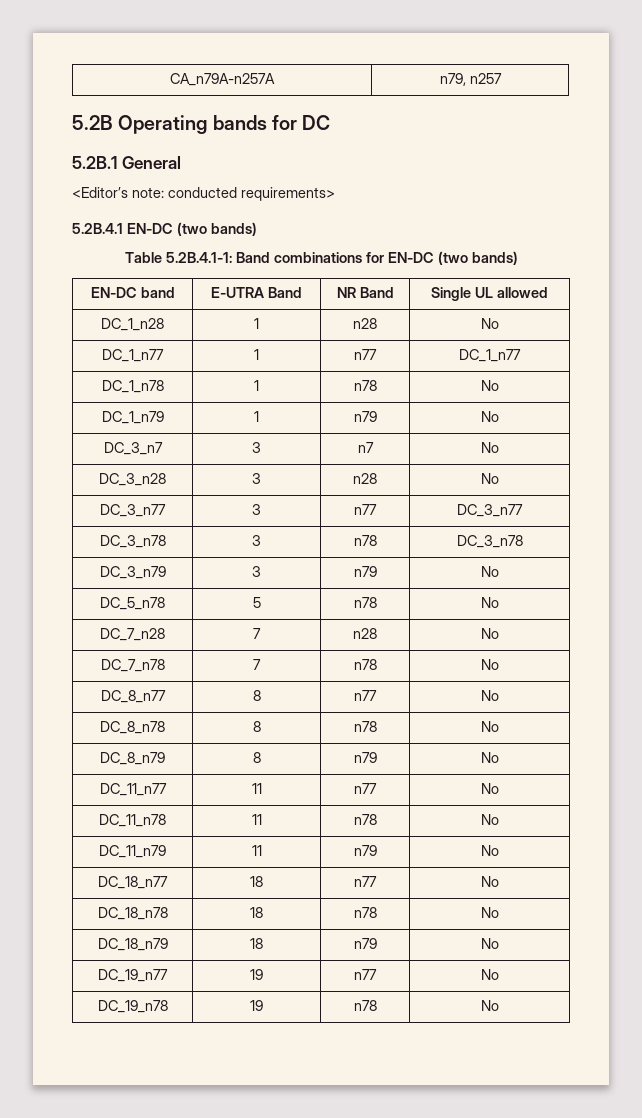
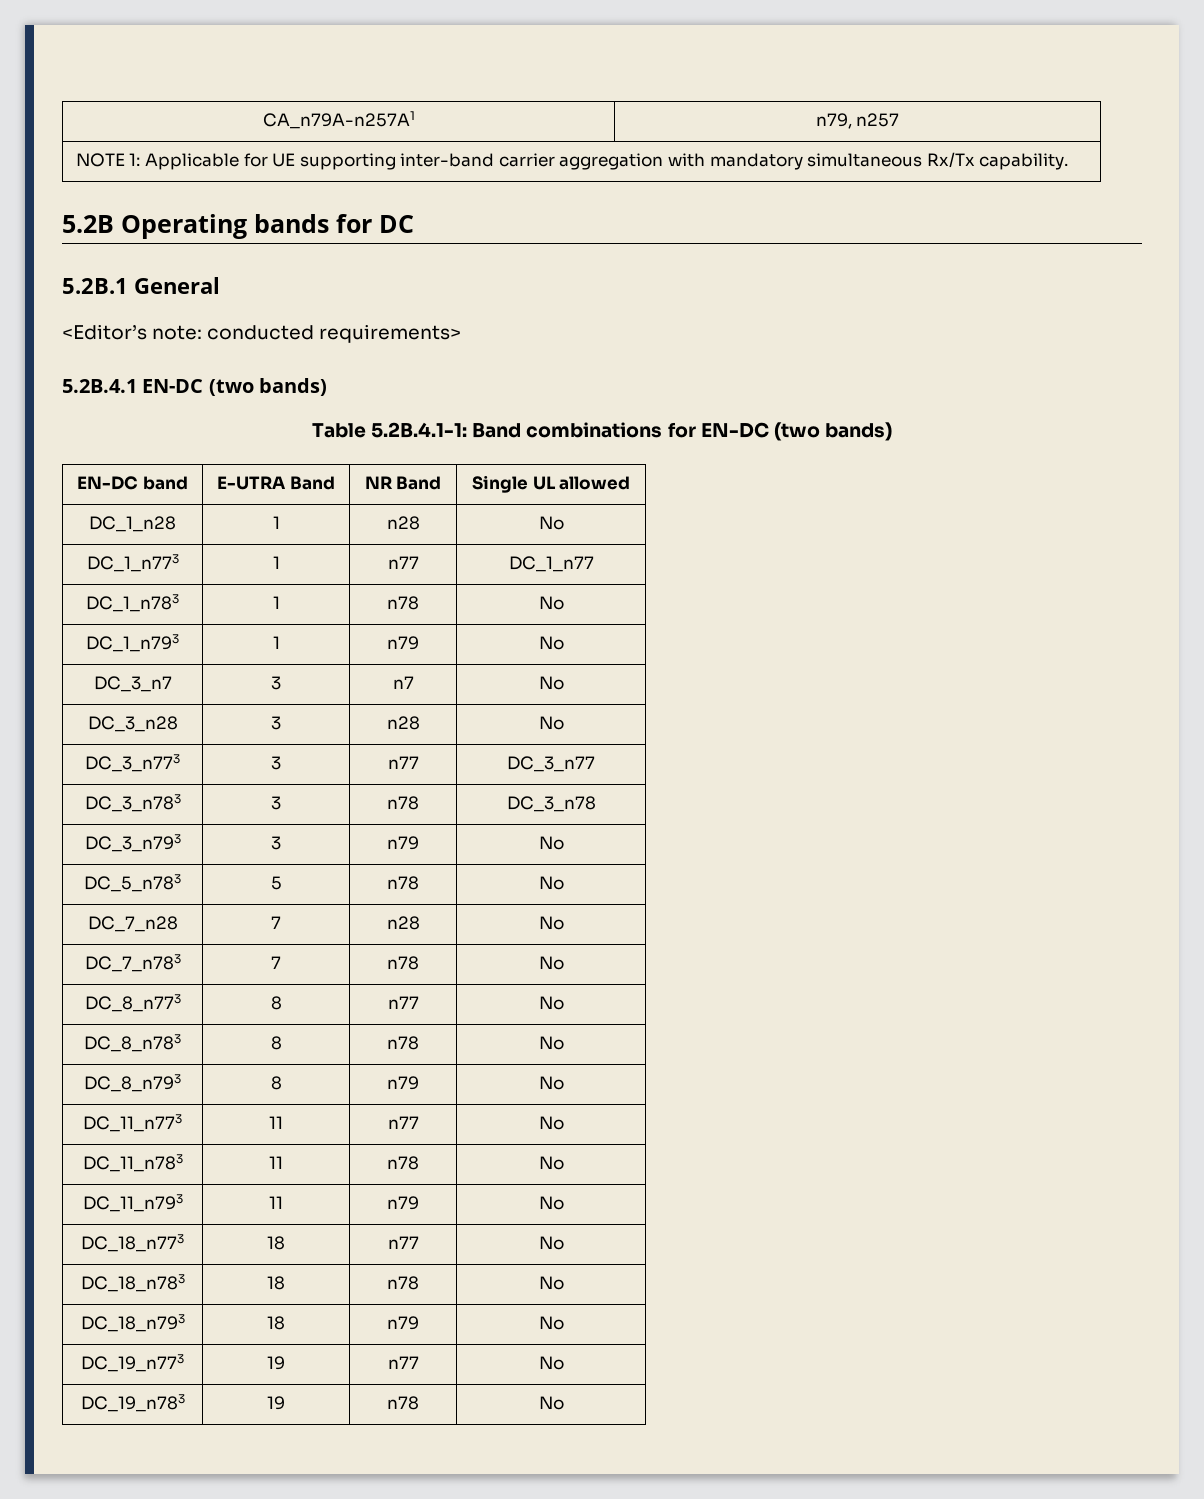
[170,73,275,86] CA_n79A-n257A -> [262,111,415,129] CA_n79A-n257A1
(502, 78) none -> [75,152,1069,170] // NOTE 1: Applicable for UE supporting inter-band carrier aggregation with mandatory simultaneous Rx/Tx capability.
[102,349,164,362] DC_1_n77 -> [86,554,179,572] DC_1_n773
[101,380,164,393] DC_1_n78 -> [86,594,179,612] DC_1_n783
[101,411,164,424] DC_1_n79 -> [86,634,179,652] DC_1_n793
[100,504,166,517] DC_3_n77 -> [85,754,180,772] DC_3_n773
[99,535,166,548] DC_3_n78 -> [84,794,181,812] DC_3_n783
[99,566,166,579] DC_3_n79 -> [84,834,181,852] DC_3_n793
[100,597,165,610] DC_5_n78 -> [84,874,181,892] DC_5_n783
[100,659,165,672] DC_7_n78 -> [84,954,181,972] DC_7_n783
[100,690,166,703] DC_8_n77 -> [84,994,181,1012] DC_8_n773
[100,721,165,734] DC_8_n78 -> [84,1034,181,1052] DC_8_n783
[100,752,165,765] DC_8_n79 -> [84,1074,181,1092] DC_8_n793
[99,783,167,796] DC_11_n77 -> [83,1114,182,1132] DC_11_n773
[99,814,166,827] DC_11_n78 -> [82,1154,183,1172] DC_11_n783
[99,845,166,858] DC_11_n79 -> [82,1194,183,1212] DC_11_n793
[98,876,168,889] DC_18_n77 -> [81,1234,184,1252] DC_18_n773
[97,907,168,920] DC_18_n78 -> [80,1274,185,1292] DC_18_n783
[97,938,168,951] DC_18_n79 -> [80,1314,185,1332] DC_18_n793
[98,969,168,982] DC_19_n77 -> [81,1354,184,1372] DC_19_n773
[97,1000,168,1013] DC_19_n78 -> [80,1394,185,1412] DC_19_n783

